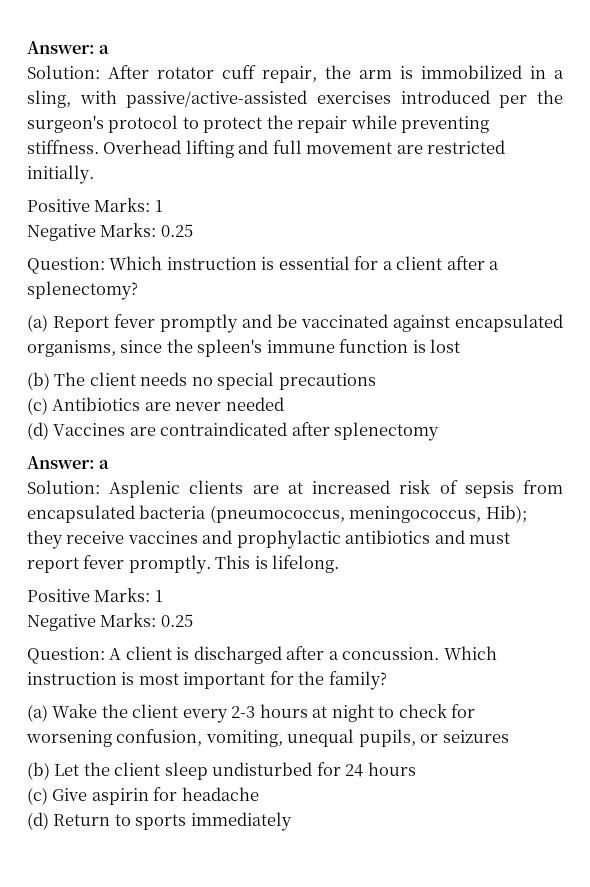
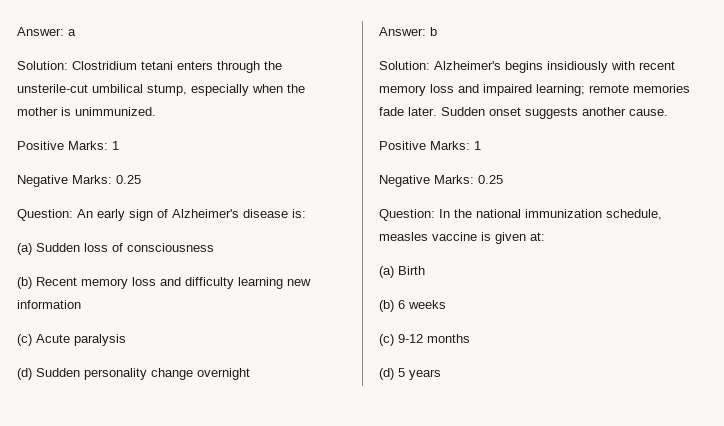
[27,41,110,54] [27,65,564,83] [27,90,563,108] [27,115,490,133] [27,140,506,158] [27,165,94,184] [27,198,163,212] [27,223,193,241] [27,256,500,274] [27,281,138,300] [27,314,563,333] [27,339,461,357] [27,372,376,390] [27,397,284,415] [27,422,440,441] [27,456,110,469] [27,480,563,498] [27,505,527,523] [27,530,511,549] [27,555,340,574] [27,588,163,602] [27,613,193,631] [27,646,497,664] [27,671,387,690] [27,704,476,723] [26,729,509,747] [27,762,416,780] [27,787,259,805] [27,812,292,831] Answer: a // Solution: After rotator cuff repair, the arm is immobilized in a sling, with passive/active-assisted exercises introduced per the surgeon's protocol to protect the repair while preventing stiffness. Overhead lifting and full movement are restricted initially. // Positive Marks: 1 // Negative Marks: 0.25 // Question: Which instruction is essential for a client after a splenectomy? // (a) Report fever promptly and be vaccinated against encapsulated organisms, since the spleen's immune function is lost // (b) The client needs no special precautions // (c) Antibiotics are never needed // (d) Vaccines are contraindicated after splenectomy // Answer: a // Solution: Asplenic clients are at increased risk of sepsis from encapsulated bacteria (pneumococcus, meningococcus, Hib); they receive vaccines and prophylactic antibiotics and must report fever promptly. This is lifelong. // Positive Marks: 1 // Negative Marks: 0.25 // Question: A client is discharged after a concussion. Which instruction is most important for the family? // (a) Wake the client every 2-3 hours at night to check for worsening confusion, vomiting, unequal pupils, or seizures // (b) Let the client sleep undisturbed for 24 hours // (c) Give aspirin for headache // (d) Return to sports immediately -> [17,27,76,36] [17,61,282,73] [17,84,305,96] [17,107,156,116] [17,141,119,150] [17,175,141,187] [17,209,306,221] [17,243,214,255] [17,277,311,289] [17,300,81,309] [17,334,126,346] [17,368,250,380] [379,27,437,36] [379,61,675,73] [379,84,690,96] [379,107,668,119] [379,141,481,150] [379,175,503,187] [379,209,662,221] [379,232,545,244] [379,266,425,278] [379,300,446,312] [379,334,470,346] [379,368,441,380] Answer: a // Solution: Clostridium tetani enters through the unsterile-cut umbilical stump, especially when the mother is unimmunized. // Positive Marks: 1 // Negative Marks: 0.25 // Question: An early sign of Alzheimer's disease is: // (a) Sudden loss of consciousness // (b) Recent memory loss and difficulty learning new information // (c) Acute paralysis // (d) Sudden personality change overnight // Answer: b // Solution: Alzheimer's begins insidiously with recent memory loss and impaired learning; remote memories fade later. Sudden onset suggests another cause. // Positive Marks: 1 // Negative Marks: 0.25 // Question: In the national immunization schedule, measles vaccine is given at: // (a) Birth // (b) 6 weeks // (c) 9-12 months // (d) 5 years

